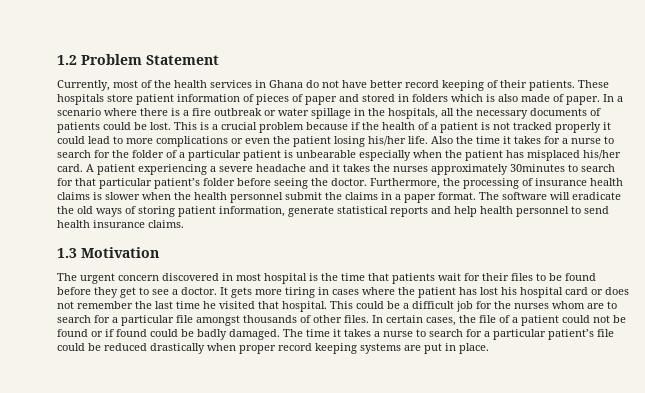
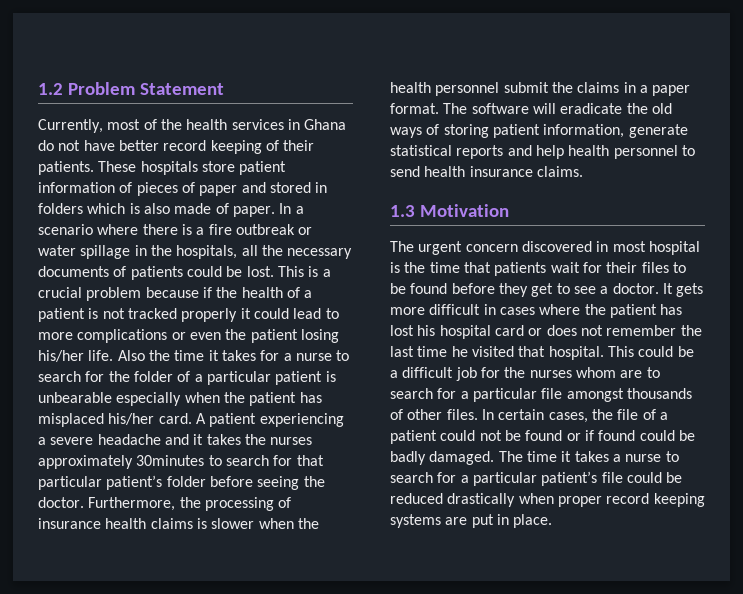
[285,287,315,298] tiring -> [429,304,481,315] difficult

